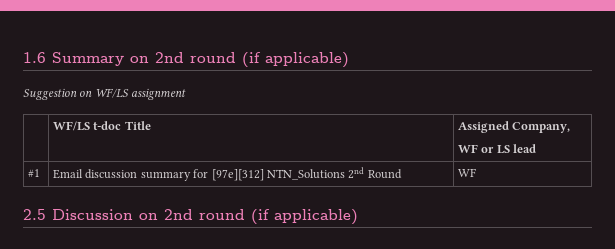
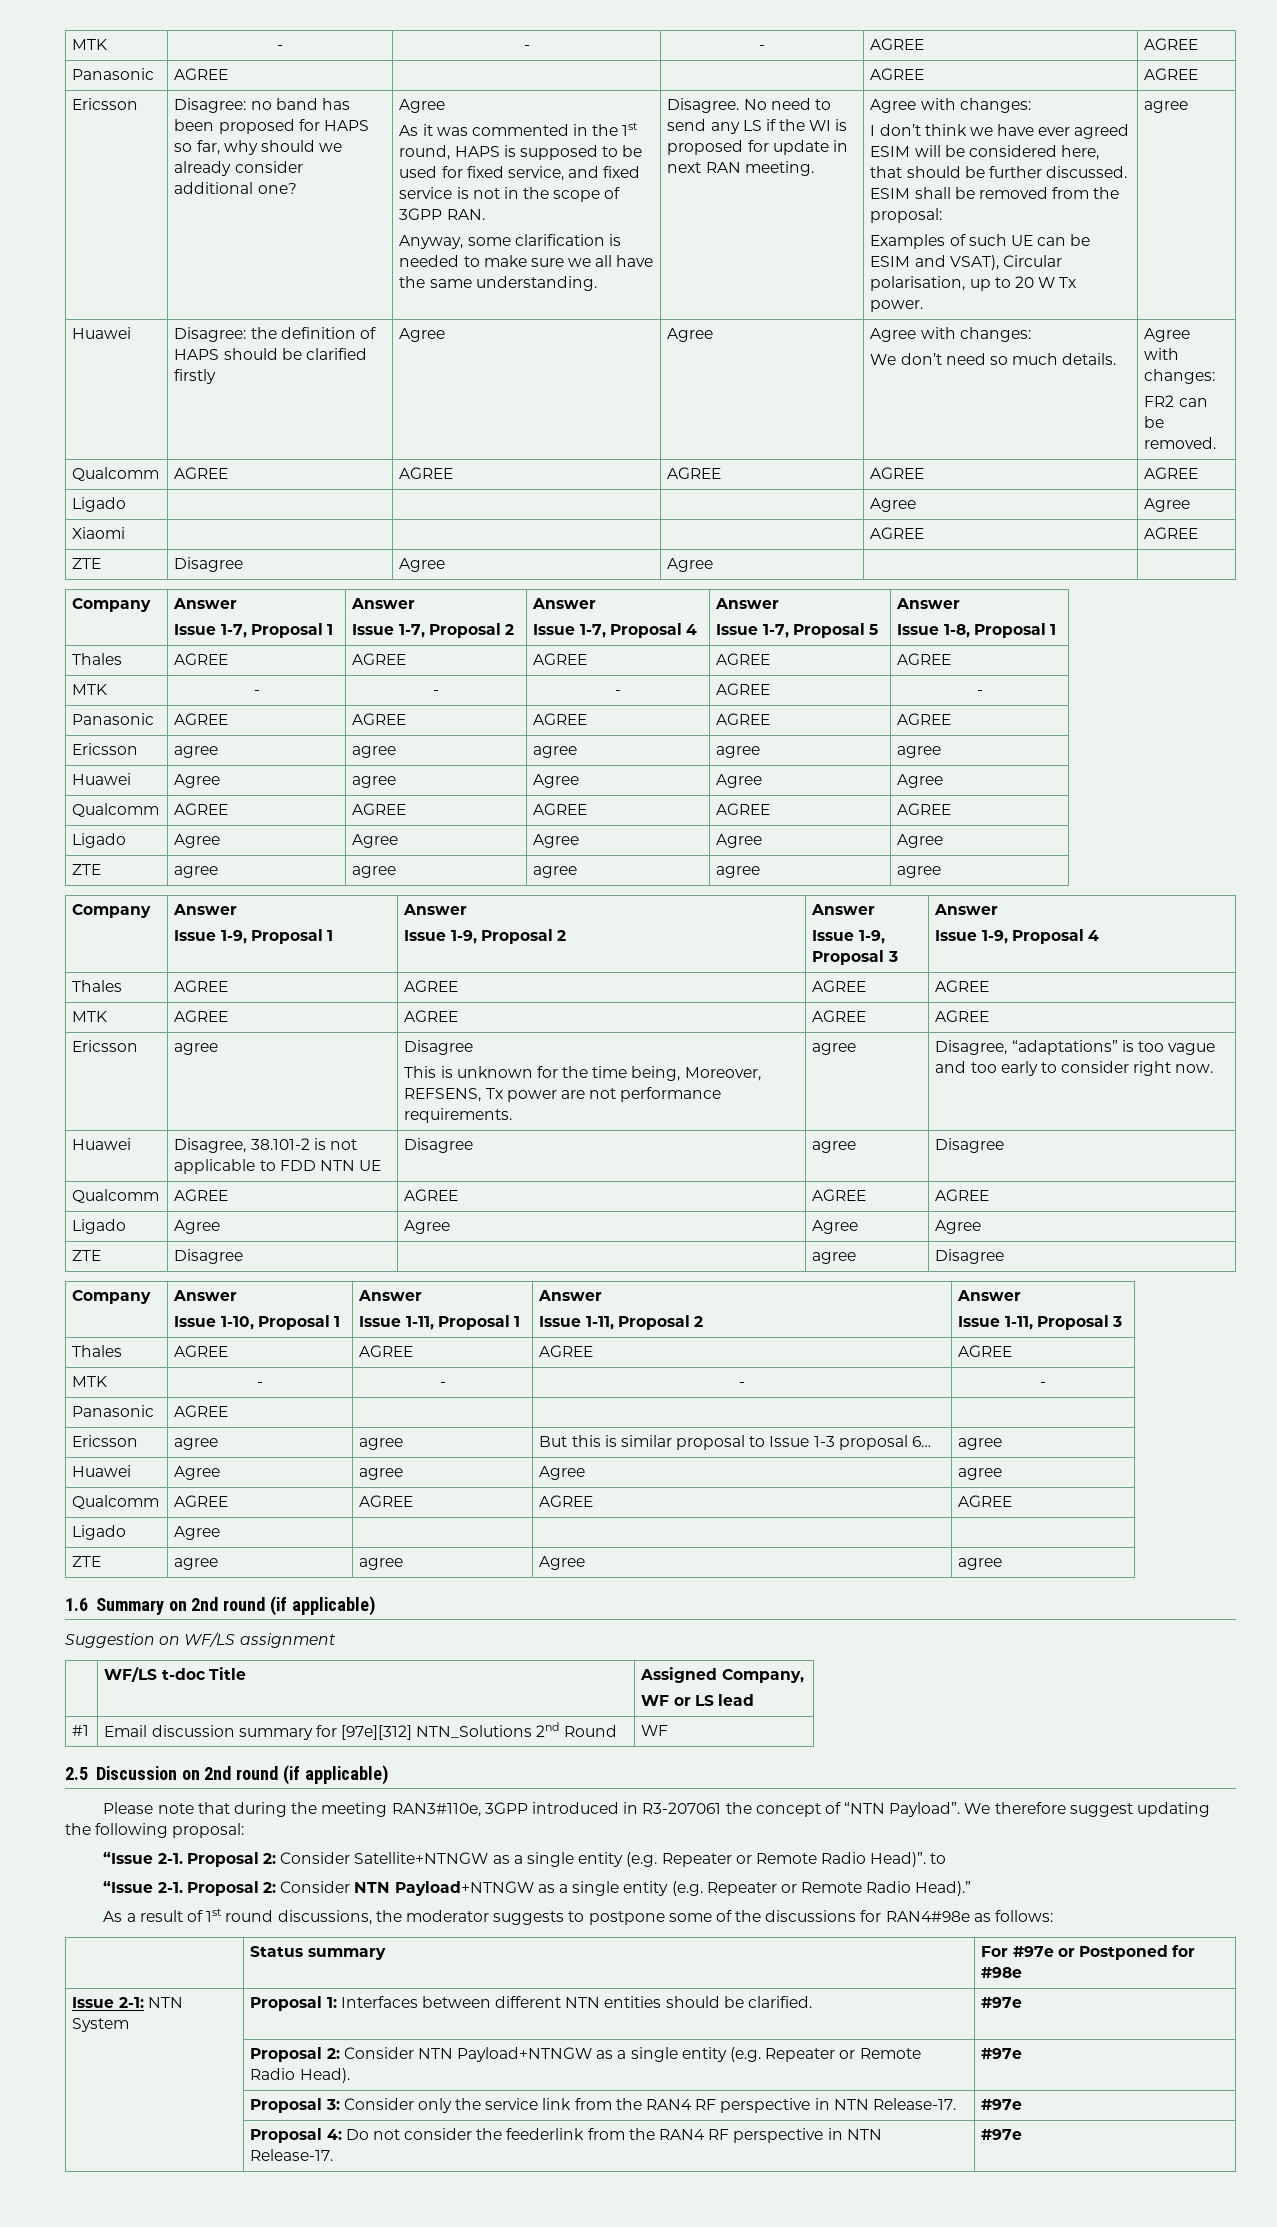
(23, 57) none -> [72,39,108,50] [277,45,283,50] [523,45,530,50] [759,45,765,50] [870,38,925,50] [1144,38,1199,50] [72,68,155,80] [174,68,229,80] [870,68,925,80] [1144,68,1199,80] [72,98,139,110] [174,98,350,113] [174,119,369,134] [174,140,343,155] [174,161,303,176] [174,182,297,194] [399,99,446,113] [399,122,639,136] [399,145,643,160] [399,166,641,181] [399,187,621,202] [399,208,485,220] [399,234,621,249] [399,255,654,267] [399,276,597,291] [667,98,831,113] [667,119,848,134] [667,140,848,155] [667,161,814,176] [870,98,1031,113] [870,124,1130,139] [870,145,1100,160] [870,166,1128,178] [870,187,1120,199] [870,208,943,223] [870,234,1091,249] [870,255,1062,270] [870,276,1077,291] [870,300,924,312] [1144,101,1189,113] [72,327,132,339] [174,327,376,342] [174,348,367,360] [174,369,217,384] [399,328,446,342] [667,328,714,342] [870,327,1031,342] [870,353,1117,365] [1144,328,1191,342] [1144,348,1180,360] [1144,369,1216,384] [1144,395,1208,407] [1144,416,1165,428] [1144,437,1217,449] [72,467,160,481] [174,467,229,479] [399,467,454,479] [667,467,722,479] [870,467,925,479] [1144,467,1199,479] [72,497,127,512] [870,498,917,512] [1144,498,1191,512] [72,527,126,539] [870,527,925,539] [1144,527,1199,539] [72,558,102,569] [174,557,244,572] [399,558,446,572] [667,558,714,572] [72,598,152,612] [173,598,238,609] [174,623,333,638] [351,598,416,609] [352,623,514,638] [532,598,597,609] [533,623,697,638] [715,598,780,609] [716,623,878,638] [896,598,961,609] [897,623,1056,638] [72,653,123,665] [174,653,229,665] [352,653,407,665] [533,653,588,665] [716,653,771,665] [897,653,952,665] [72,684,108,695] [253,690,260,695] [433,690,439,695] [615,690,621,695] [716,683,771,695] [976,690,983,695] [72,713,155,725] [174,713,229,725] [352,713,407,725] [533,713,588,725] [716,713,771,725] [897,713,952,725] [72,743,139,755] [174,746,219,758] [352,746,397,758] [533,746,578,758] [716,746,761,758] [897,746,942,758] [72,773,132,785] [174,774,221,788] [352,776,397,788] [533,774,580,788] [716,774,763,788] [897,774,944,788] [72,803,160,817] [174,803,229,815] [352,803,407,815] [533,803,588,815] [716,803,771,815] [897,803,952,815] [72,833,127,848] [174,834,221,848] [352,834,399,848] [533,834,580,848] [716,834,763,848] [897,834,944,848] [72,864,102,875] [174,866,219,878] [352,866,397,878] [533,866,578,878] [716,866,761,878] [897,866,942,878] [72,904,152,918] [173,904,238,915] [174,929,333,944] [403,904,468,915] [404,929,566,944] [811,904,876,915] [812,930,885,944] [812,950,898,965] [934,904,999,915] [935,929,1099,944] [72,980,123,992] [174,980,229,992] [404,980,459,992] [812,980,867,992] [935,980,990,992] [72,1011,108,1022] [174,1010,229,1022] [404,1010,459,1022] [812,1010,867,1022] [935,1010,990,1022] [72,1040,139,1052] [174,1043,219,1055] [404,1040,474,1055] [404,1066,761,1081] [404,1087,722,1102] [404,1108,513,1123] [812,1043,857,1055] [935,1040,1216,1055] [935,1061,1214,1076] [72,1138,132,1150] [174,1138,357,1153] [174,1159,382,1174] [404,1138,474,1153] [812,1141,857,1153] [935,1138,1005,1153] [72,1189,160,1203] [174,1189,229,1201] [404,1189,459,1201] [812,1189,867,1201] [935,1189,990,1201] [72,1219,127,1234] [174,1220,221,1234] [404,1220,451,1234] [812,1220,859,1234] [935,1220,982,1234] [72,1250,102,1261] [174,1249,244,1264] [812,1252,857,1264] [935,1249,1005,1264] [72,1290,152,1304] [173,1290,238,1301] [174,1315,340,1330] [358,1290,423,1301] [359,1315,520,1330] [538,1290,603,1301] [539,1315,703,1330] [957,1290,1022,1301] [958,1315,1122,1330] [72,1345,123,1357] [174,1345,229,1357] [359,1345,414,1357] [539,1345,594,1357] [958,1345,1013,1357] [72,1376,108,1387] [257,1382,263,1387] [439,1382,446,1387] [739,1382,745,1387] [1040,1382,1046,1387] [72,1405,155,1417] [174,1405,229,1417] [72,1435,139,1447] [174,1438,219,1450] [359,1438,404,1450] [539,1435,932,1450] [958,1438,1003,1450] [72,1465,132,1477] [174,1466,221,1480] [359,1468,404,1480] [539,1466,586,1480] [958,1468,1003,1480] [72,1495,160,1509] [174,1495,229,1507] [359,1495,414,1507] [539,1495,594,1507] [958,1495,1013,1507] [72,1525,127,1540] [174,1526,221,1540] [72,1556,102,1567] [174,1558,219,1570] [359,1558,404,1570] [539,1556,586,1570] [958,1558,1003,1570] MTK | - | - | - | AGREE | AGREE // Panasonic | AGREE | | | AGREE | AGREE // Ericsson | Disagree: no band has been proposed for HAPS so far, why should we already consider additional one? | Agree // As it was commented in the 1st round, HAPS is supposed to be used for fixed service, and fixed service is not in the scope of 3GPP RAN. // Anyway, some clarification is needed to make sure we all have the same understanding. | Disagree. No need to send any LS if the WI is proposed for update in next RAN meeting. | Agree with changes: // I don’t think we have ever agreed ESIM will be considered here, that should be further discussed. ESIM shall be removed from the proposal: // Examples of such UE can be ESIM and VSAT), Circular polarisation, up to 20 W Tx power. | agree // Huawei | Disagree: the definition of HAPS should be clarified firstly | Agree | Agree | Agree with changes: // We don’t need so much details. | Agree with changes: // FR2 can be removed. // Qualcomm | AGREE | AGREE | AGREE | AGREE | AGREE // Ligado | | | | Agree | Agree // Xiaomi | | | | AGREE | AGREE // ZTE | Disagree | Agree | Agree | | // Company | Answer // Issue 1-7, Proposal 1 | Answer // Issue 1-7, Proposal 2 | Answer // Issue 1-7, Proposal 4 | Answer // Issue 1-7, Proposal 5 | Answer // Issue 1-8, Proposal 1 // Thales | AGREE | AGREE | AGREE | AGREE | AGREE // MTK | - | - | - | AGREE | - // Panasonic | AGREE | AGREE | AGREE | AGREE | AGREE // Ericsson | agree | agree | agree | agree | agree // Huawei | Agree | agree | Agree | Agree | Agree // Qualcomm | AGREE | AGREE | AGREE | AGREE | AGREE // Ligado | Agree | Agree | Agree | Agree | Agree // ZTE | agree | agree | agree | agree | agree // Company | Answer // Issue 1-9, Proposal 1 | Answer // Issue 1-9, Proposal 2 | Answer // Issue 1-9, Proposal 3 | Answer // Issue 1-9, Proposal 4 // Thales | AGREE | AGREE | AGREE | AGREE // MTK | AGREE | AGREE | AGREE | AGREE // Ericsson | agree | Disagree // This is unknown for the time being, Moreover, REFSENS, Tx power are not performance requirements. | agree | Disagree, “adaptations” is too vague and too early to consider right now. // Huawei | Disagree, 38.101-2 is not applicable to FDD NTN UE | Disagree | agree | Disagree // Qualcomm | AGREE | AGREE | AGREE | AGREE // Ligado | Agree | Agree | Agree | Agree // ZTE | Disagree | | agree | Disagree // Company | Answer // Issue 1-10, Proposal 1 | Answer // Issue 1-11, Proposal 1 | Answer // Issue 1-11, Proposal 2 | Answer // Issue 1-11, Proposal 3 // Thales | AGREE | AGREE | AGREE | AGREE // MTK | - | - | - | - // Panasonic | AGREE | | | // Ericsson | agree | agree | But this is similar proposal to Issue 1-3 proposal 6… | agree // Huawei | Agree | agree | Agree | agree // Qualcomm | AGREE | AGREE | AGREE | AGREE // Ligado | Agree | | | // ZTE | agree | agree | Agree | agree //
(359, 217) none -> [103,1802,1210,1817] [65,1823,245,1838] [103,1852,947,1867] [103,1881,972,1896] [103,1908,1053,1925] [250,1946,386,1960] [981,1945,1196,1960] [981,1967,1023,1978] [72,1997,183,2008] [72,2018,130,2032] [250,1996,813,2011] [981,1997,1023,2008] [250,2047,921,2062] [250,2068,350,2083] [981,2048,1023,2059] [250,2098,956,2113] [981,2099,1023,2110] [250,2128,882,2143] [250,2149,334,2161] [981,2129,1023,2140] // Please note that during the meeting RAN3#110e, 3GPP introduced in R3-207061 the concept of “NTN Payload”. We therefore suggest updating the following proposal: // “Issue 2-1. Proposal 2: Consider Satellite+NTNGW as a single entity (e.g. Repeater or Remote Radio Head)”. to // “Issue 2-1. Proposal 2: Consider NTN Payload+NTNGW as a single entity (e.g. Repeater or Remote Radio Head).” // As a result of 1st round discussions, the moderator suggests to postpone some of the discussions for RAN4#98e as follows: // | Status summary | For #97e or Postponed for #98e // Issue 2-1: NTN System | Proposal 1: Interfaces between different NTN entities should be clarified. | #97e // | Proposal 2: Consider NTN Payload+NTNGW as a single entity (e.g. Repeater or Remote Radio Head). | #97e // | Proposal 3: Consider only the service link from the RAN4 RF perspective in NTN Release-17. | #97e // | Proposal 4: Do not consider the feederlink from the RAN4 RF perspective in NTN Release-17. | #97e

